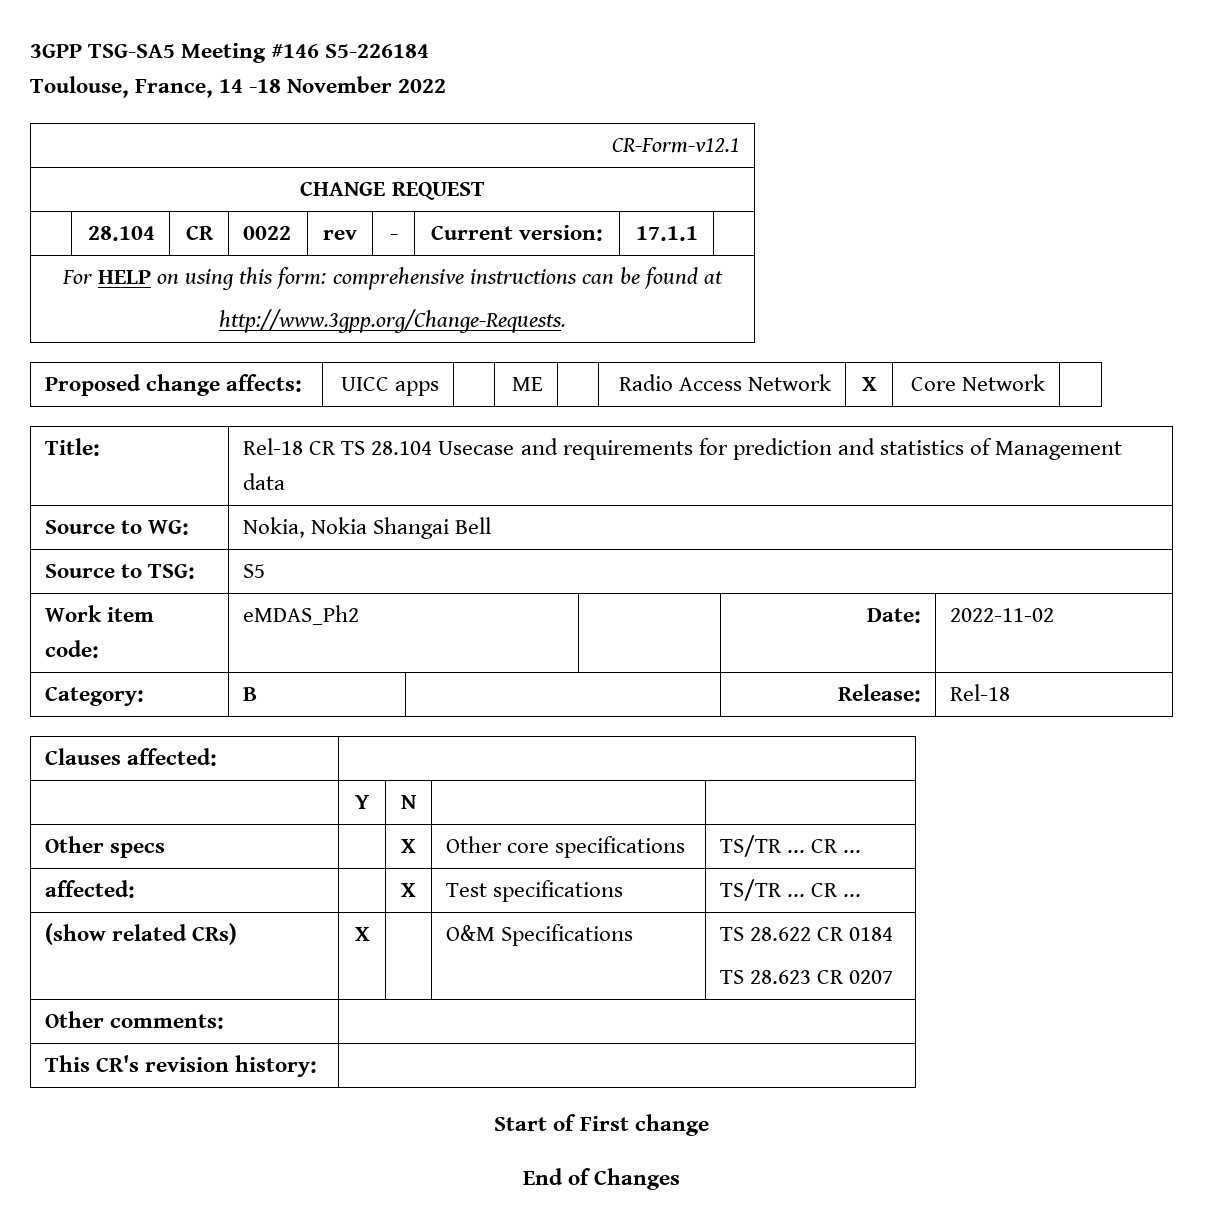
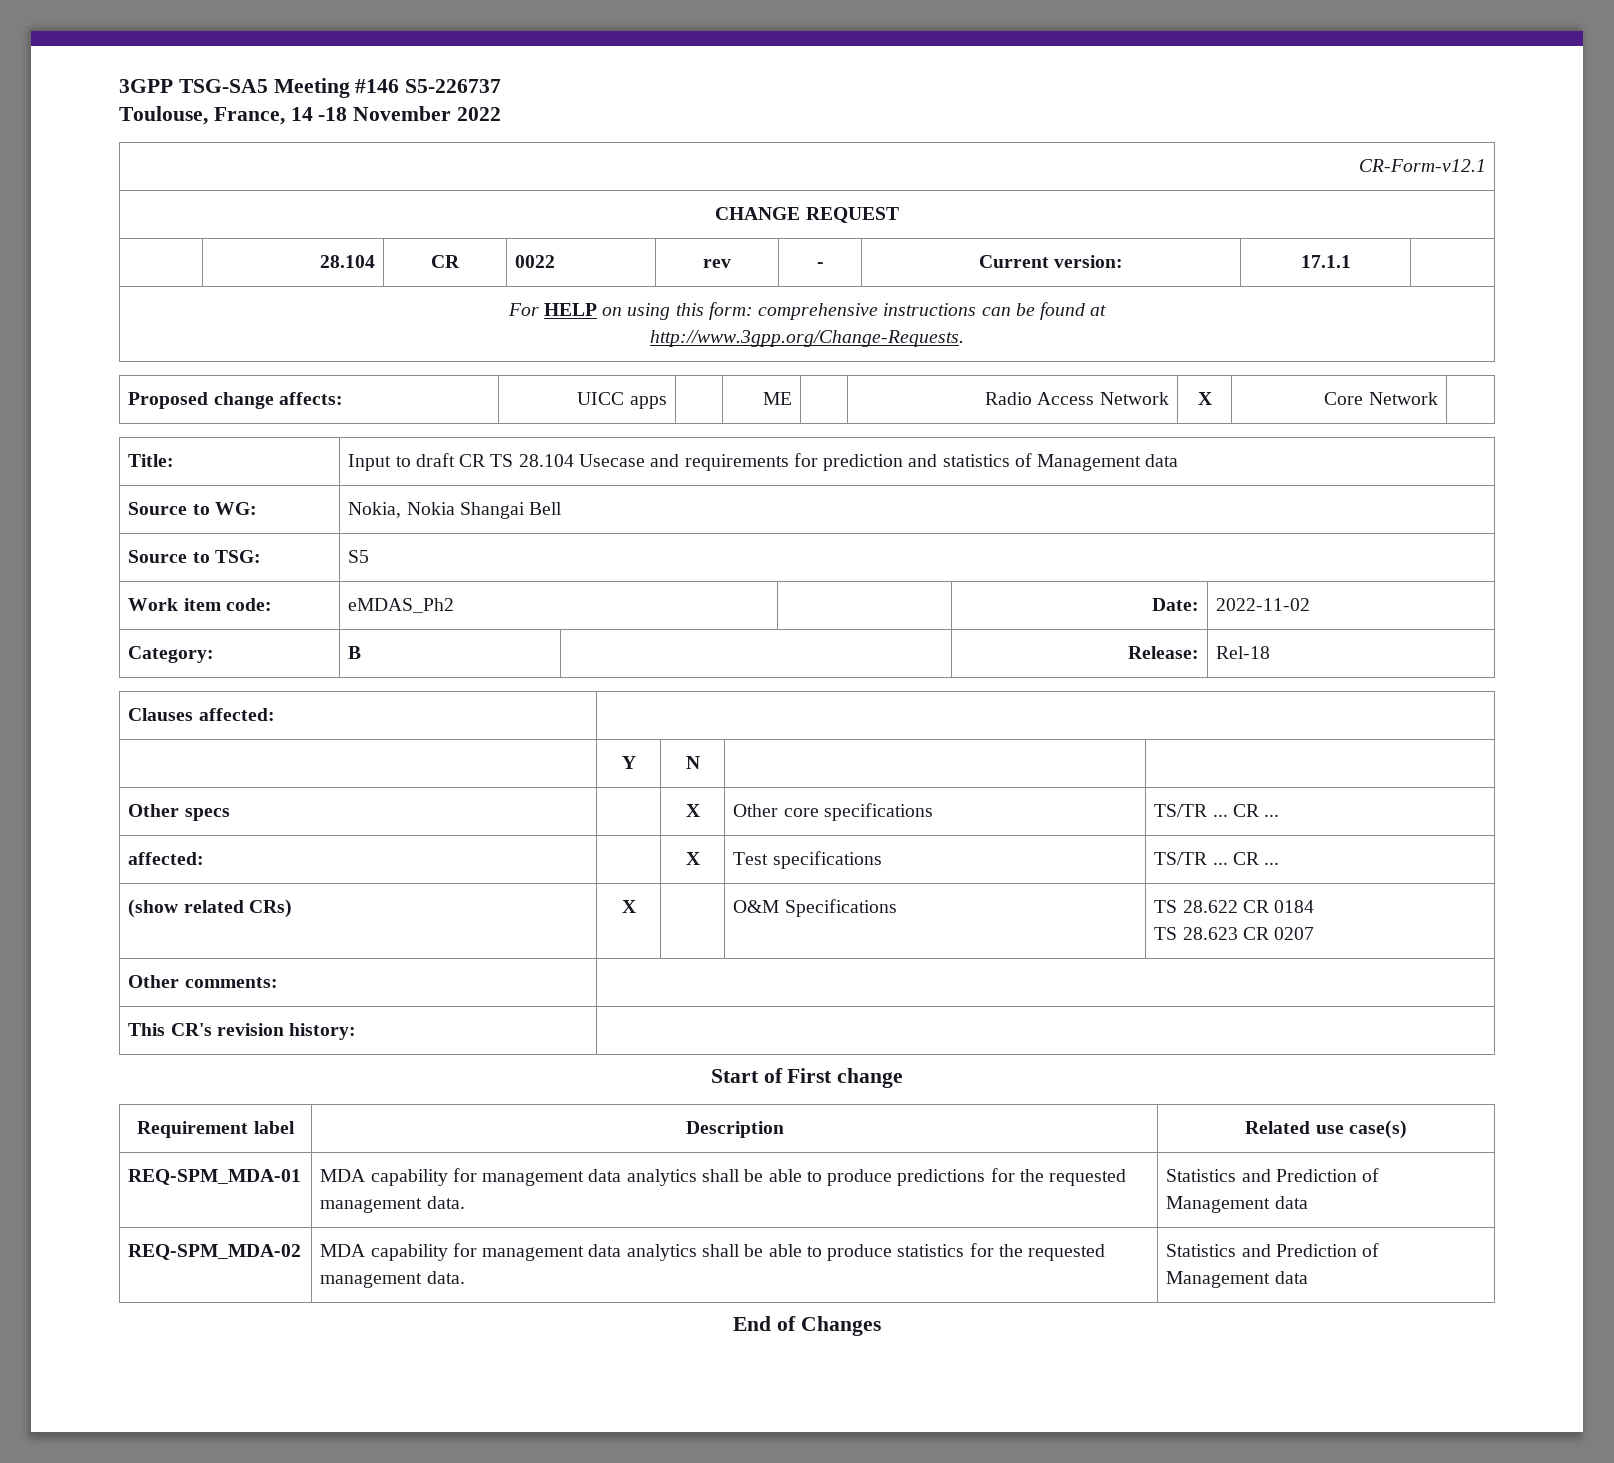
[325,44,430,58] S5-226184 -> [405,79,502,93] S5-226737
[243,438,304,455] Rel-18 -> [348,453,455,471] Input to draft
(709, 1125) none -> [137,1121,295,1138] [685,1121,784,1138] [1245,1120,1407,1139] [128,1169,302,1185] [320,1168,1127,1186] [320,1196,465,1213] [1166,1168,1380,1182] [1166,1196,1308,1213] [128,1244,302,1260] [320,1243,1106,1261] [320,1271,465,1288] [1166,1243,1380,1257] [1166,1271,1308,1288] // Requirement label | Description | Related use case(s) // REQ-SPM_MDA-01 | MDA capability for management data analytics shall be able to produce predictions for the requested management data. | Statistics and Prediction of Management data // REQ-SPM_MDA-02 | MDA capability for management data analytics shall be able to produce statistics for the requested management data. | Statistics and Prediction of Management data

